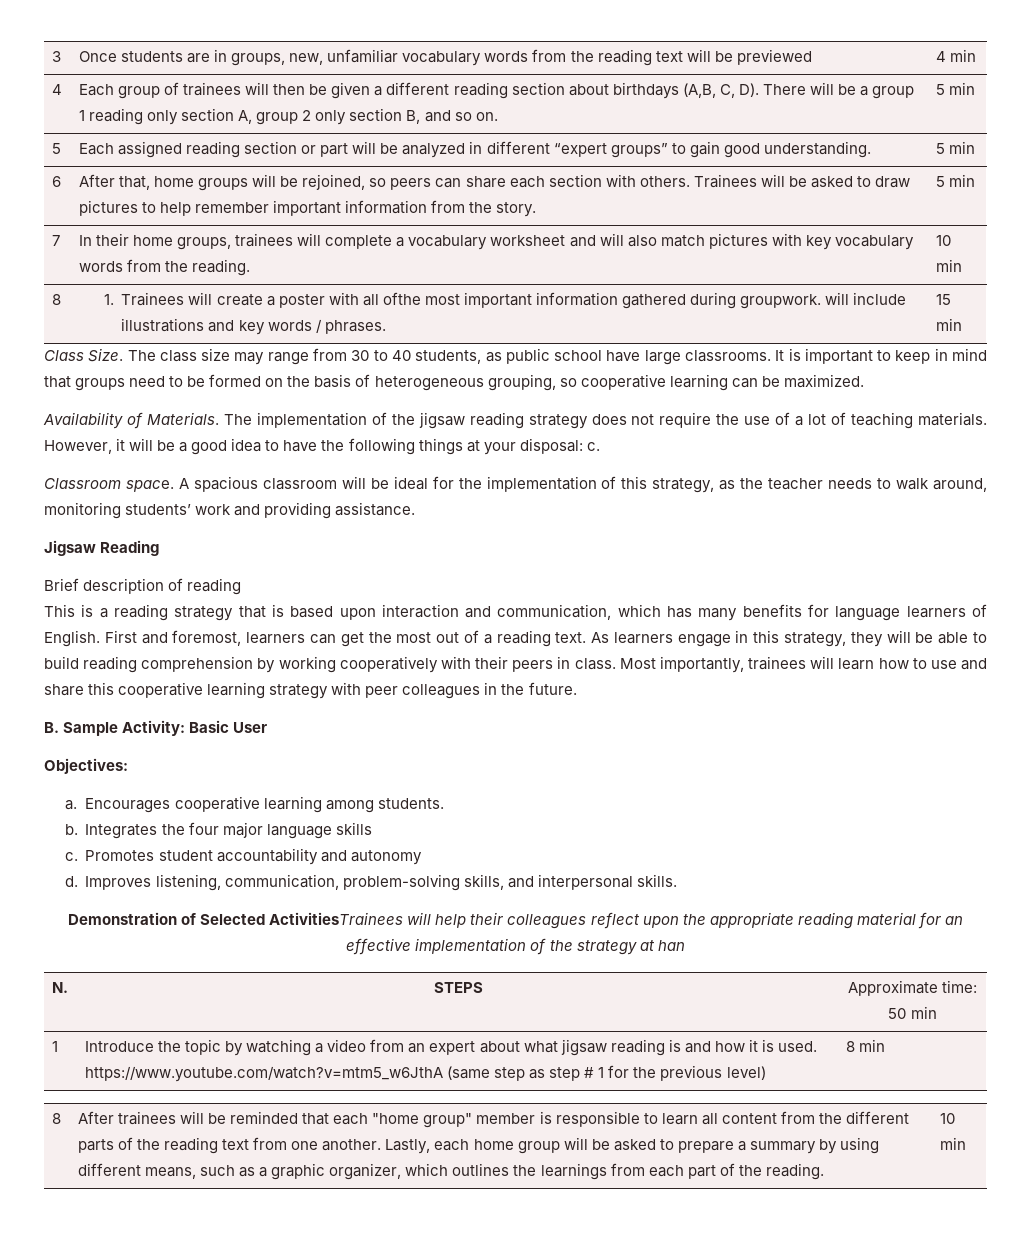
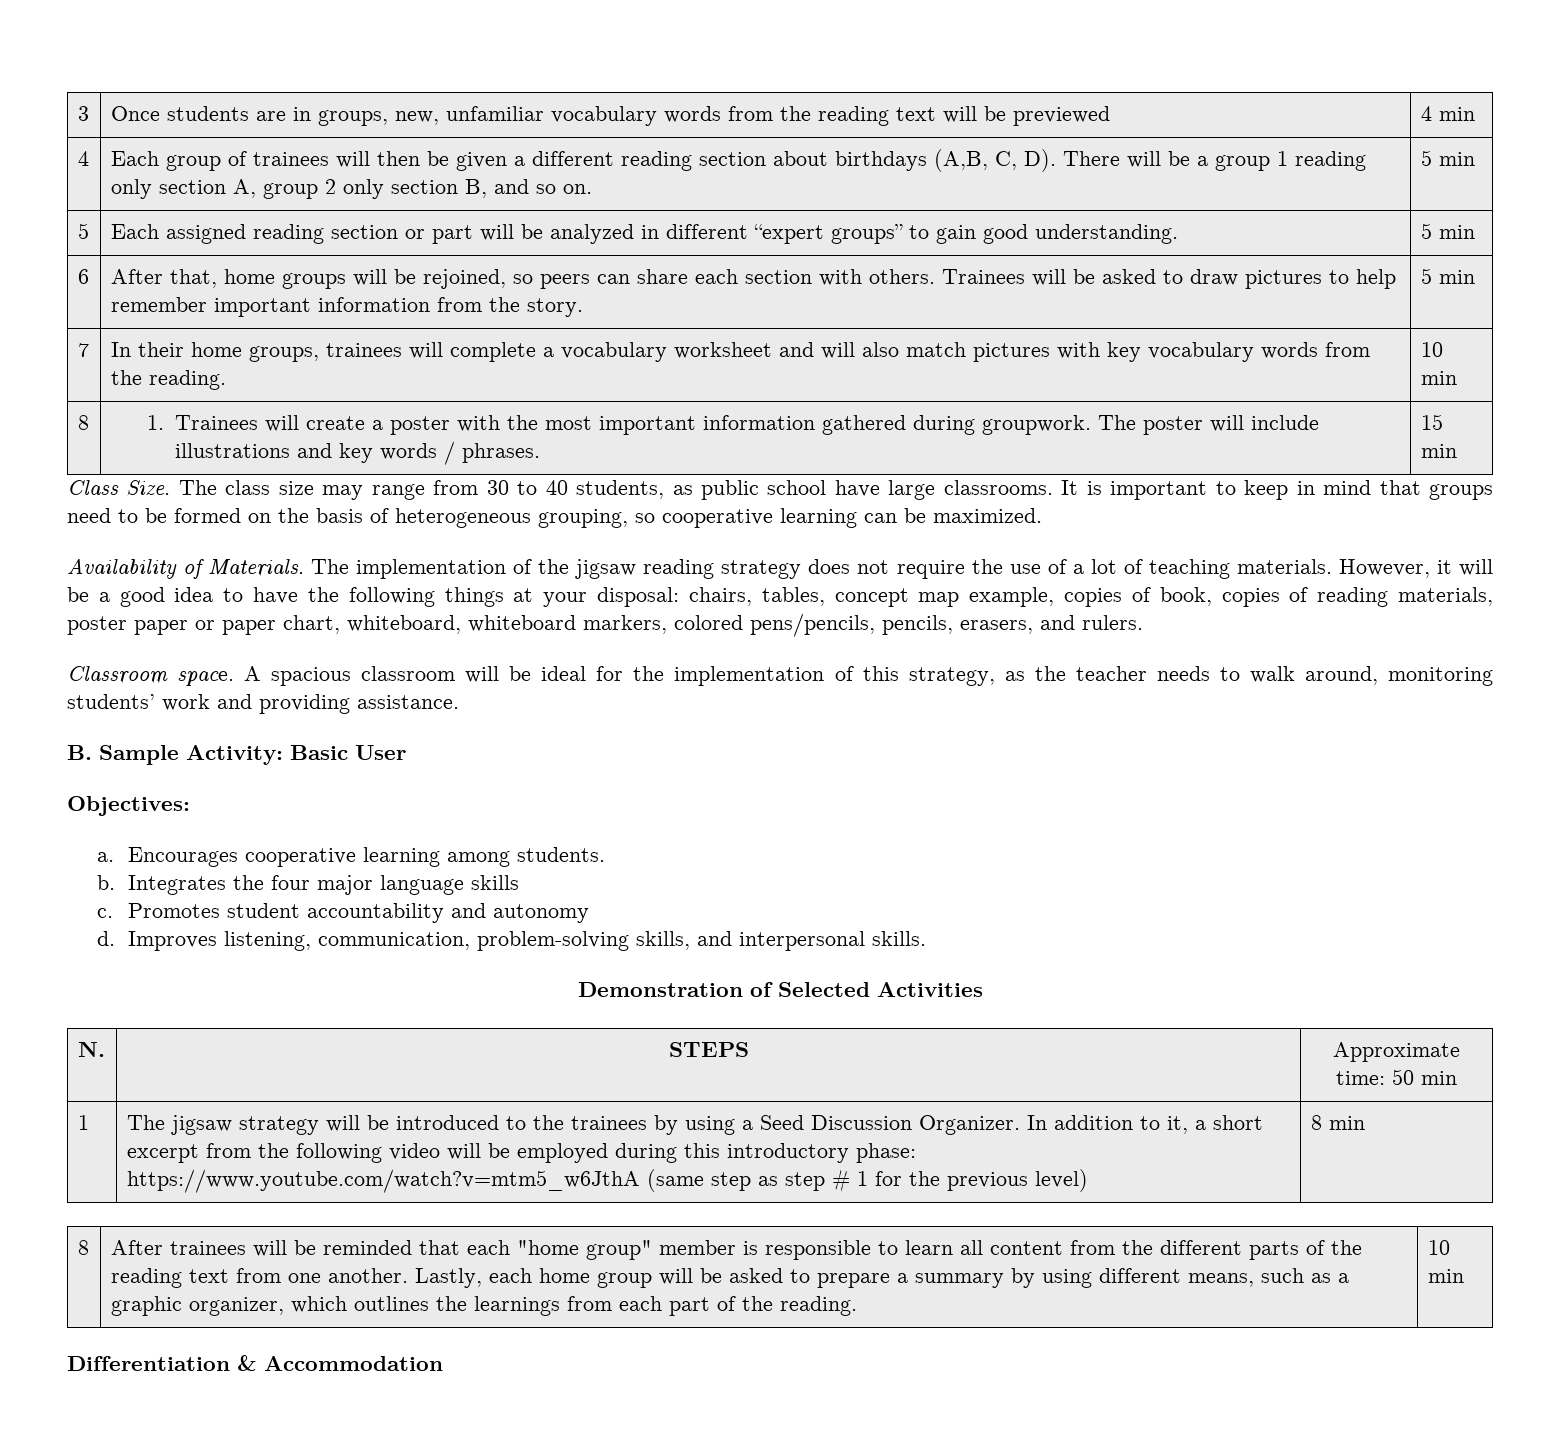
[362,292,421,306] all ofthe -> [506,415,538,430] the
(822, 301) none -> [1097,415,1203,435] The poster
[586,442,600,451] c. -> [688,587,1494,607] [67,613,1143,637] chairs, tables, concept map example, copies of book, copies of reading materials, poster paper or paper chart, whiteboard, whiteboard markers, colored pens/pencils, pencils, erasers, and rulers.
[44,540,160,556] [44,578,242,595] [44,604,987,621] [44,630,987,647] [44,656,987,673] [44,682,577,699] // Jigsaw Reading // Brief description of reading // This is a reading strategy that is based upon interaction and communication, which has many benefits for language learners of English. First and foremost, learners can get the most out of a reading text. As learners engage in this strategy, they will be able to build reading comprehension by working cooperatively with their peers in class. Most importantly, trainees will learn how to use and share this cooperative learning strategy with peer colleagues in the future. -> (459, 702) none
[269,912,963,929] [346,938,685,955] ActivitiesTrainees will help their colleagues reflect upon the appropriate reading material for an effective implementation of the strategy at han -> [876,982,983,997] Activities
[85,1039,817,1056] Introduce the topic by watching a video from an expert about what jigsaw reading is and how it is used. -> [126,1115,1263,1135] [126,1143,916,1163] The jigsaw strategy will be introduced to the trainees by using a Seed Discussion Organizer. In addition to it, a short excerpt from the following video will be employed during this introductory phase:
(967, 1143) none -> [67,1355,443,1371] // Differentiation & Accommodation

